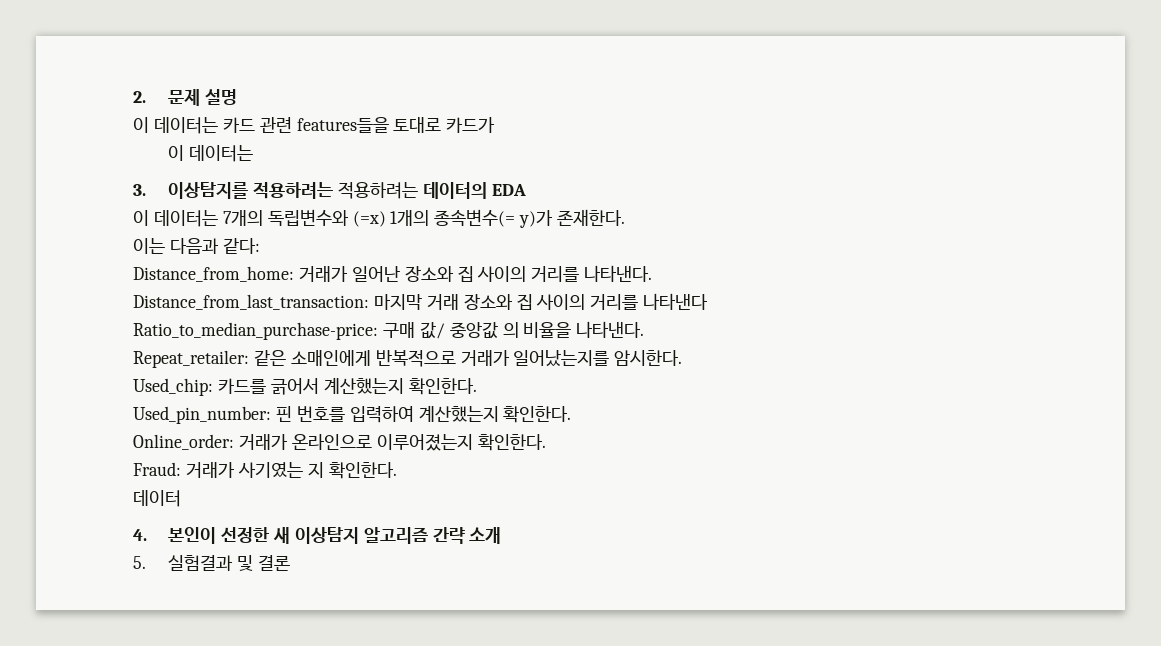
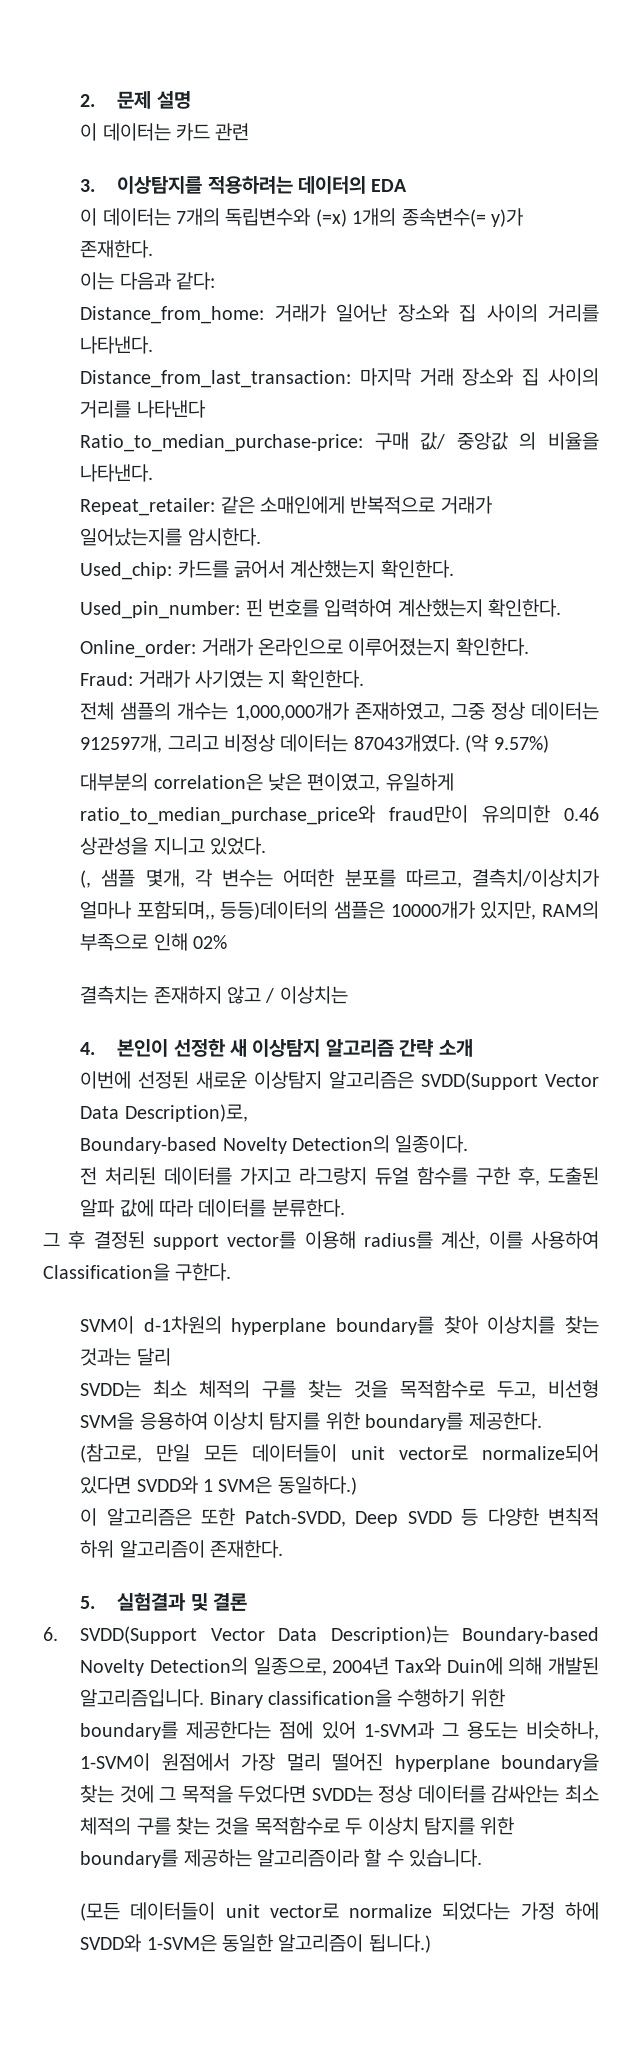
[296,117,496,133] [168,145,254,162] features들을 토대로 카드가 // 이 데이터는 -> (250, 132) none
[338,182,419,199] 적용하려는 -> (293, 185) none
[133,490,182,507] 데이터 -> [80,702,599,721] [80,734,549,753] [80,773,454,792] [80,805,599,825] [80,837,266,855] [80,869,599,888] [80,901,600,920] [80,933,227,951] [80,986,348,1004] 전체 샘플의 개수는 1,000,000개가 존재하였고, 그중 정상 데이터는 912597개, 그리고 비정상 데이터는 87043개였다. (약 9.57%) // 대부분의 correlation은 낮은 편이였고, 유일하게 ratio_to_median_purchase_price와 fraud만이 유의미한 0.46 상관성을 지니고 있었다. // (, 샘플 몇개, 각 변수는 어떠한 분포를 따르고, 결측치/이상치가 얼마나 포함되며,, 등등)데이터의 샘플은 10000개가 있지만, RAM의 부족으로 인해 02% // 결측치는 존재하지 않고 / 이상치는
[133,555,291,571] 5. 실험결과 및 결론 -> [80,1071,599,1090] [80,1104,248,1122] [80,1135,469,1154] [80,1167,599,1186] [80,1199,345,1217] [43,1231,599,1250] [43,1263,232,1281] [80,1316,599,1335] [80,1348,171,1366] [80,1380,600,1399] [80,1412,542,1431] [80,1444,599,1463] [80,1476,357,1495] [80,1508,600,1527] [80,1540,283,1558] [80,1592,248,1611] [43,1625,599,1644] [80,1657,600,1676] [80,1689,505,1708] [80,1721,599,1740] [80,1753,599,1772] [80,1785,599,1803] [80,1817,515,1835] [80,1849,483,1868] [80,1902,599,1921] [80,1934,431,1953] 이번에 선정된 새로운 이상탐지 알고리즘은 SVDD(Support Vector Data Description)로, // Boundary-based Novelty Detection의 일종이다. // 전 처리된 데이터를 가지고 라그랑지 듀얼 함수를 구한 후, 도출된 알파 값에 따라 데이터를 분류한다. // 그 후 결정된 support vector를 이용해 radius를 계산, 이를 사용하여 Classification을 구한다. // SVM이 d-1차원의 hyperplane boundary를 찾아 이상치를 찾는 것과는 달리 // SVDD는 최소 체적의 구를 찾는 것을 목적함수로 두고, 비선형 SVM을 응용하여 이상치 탐지를 위한 boundary를 제공한다. (참고로, 만일 모든 데이터들이 unit vector로 normalize되어 있다면 SVDD와 1 SVM은 동일하다.) // 이 알고리즘은 또한 Patch-SVDD, Deep SVDD 등 다양한 변칙적 하위 알고리즘이 존재한다. // 5. 실험결과 및 결론 // 6. SVDD(Support Vector Data Description)는 Boundary-based Novelty Detection의 일종으로, 2004년 Tax와 Duin에 의해 개발된 알고리즘입니다. Binary classification을 수행하기 위한 boundary를 제공한다는 점에 있어 1-SVM과 그 용도는 비슷하나, 1-SVM이 원점에서 가장 멀리 떨어진 hyperplane boundary을 찾는 것에 그 목적을 두었다면 SVDD는 정상 데이터를 감싸안는 최소 체적의 구를 찾는 것을 목적함수로 두 이상치 탐지를 위한 boundary를 제공하는 알고리즘이라 할 수 있습니다. // (모든 데이터들이 unit vector로 normalize 되었다는 가정 하에 SVDD와 1-SVM은 동일한 알고리즘이 됩니다.)

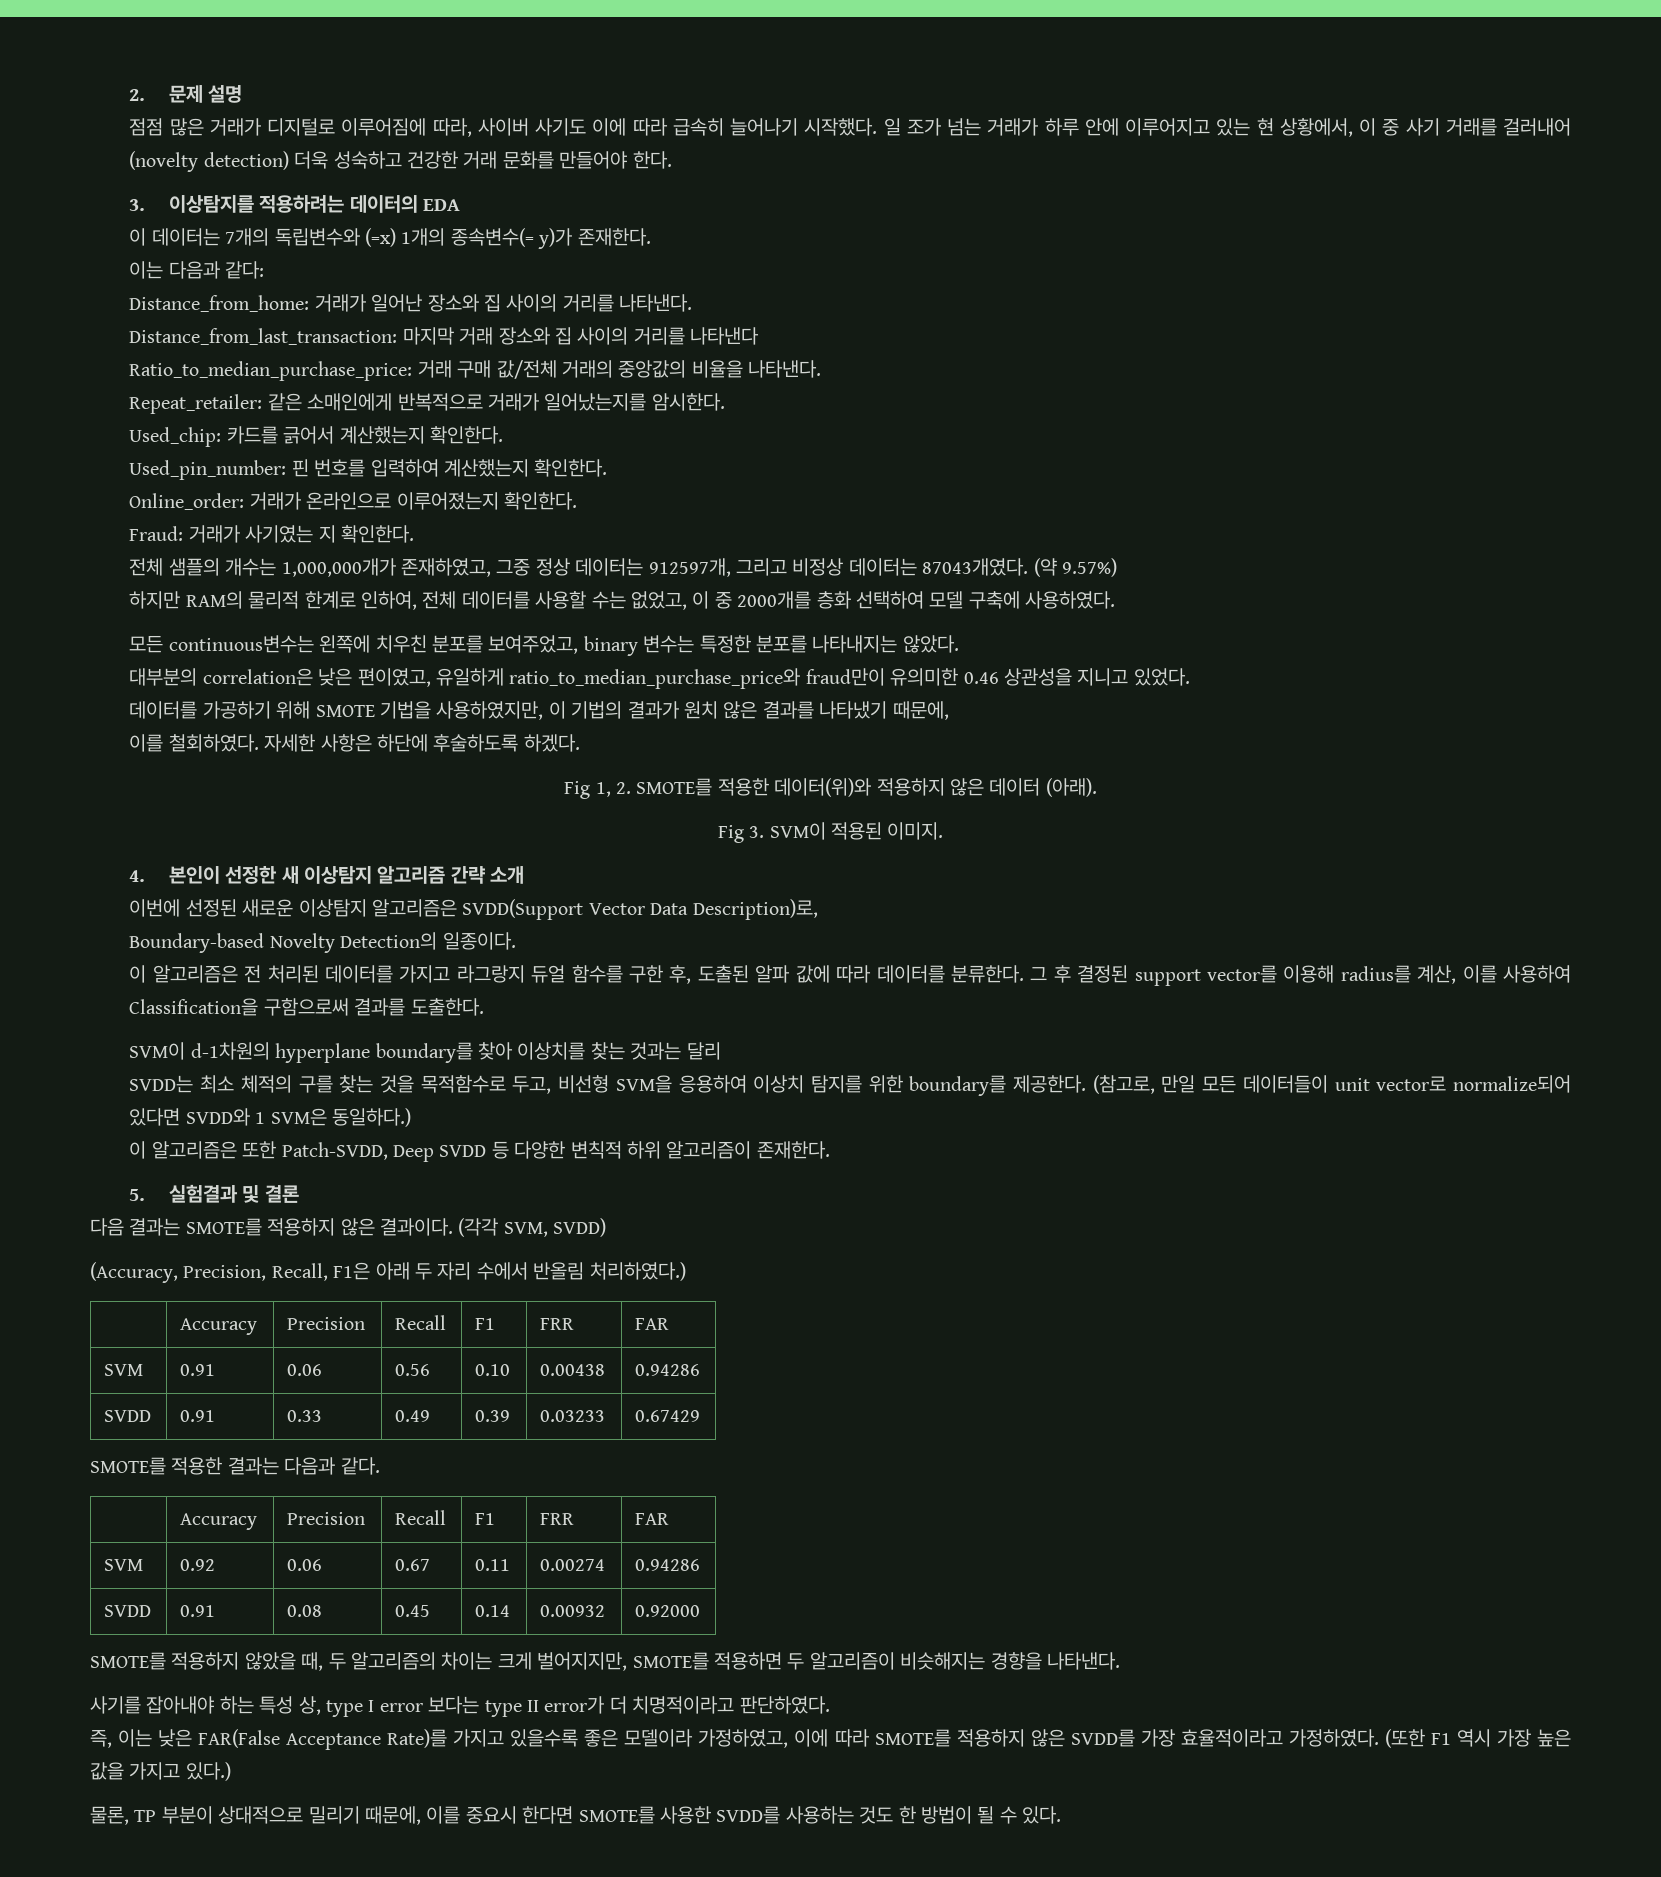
[80,123,250,141] 이 데이터는 카드 관련 -> [129,118,1572,137] [129,151,672,172] 점점 많은 거래가 디지털로 이루어짐에 따라, 사이버 사기도 이에 따라 급속히 늘어나기 시작했다. 일 조가 넘는 거래가 하루 안에 이루어지고 있는 현 상황에서, 이 중 사기 거래를 걸러내어 (novelty detection) 더욱 성숙하고 건강한 거래 문화를 만들어야 한다.
[80,432,537,452] Ratio_to_median_purchase-price: 구매 값/ 중앙값 의 -> [129,360,687,381] Ratio_to_median_purchase_price: 거래 구매 값/전체 거래의 중앙값의
(549, 744) none -> [129,591,1116,610] [129,635,959,656] // 하지만 RAM의 물리적 한계로 인하여, 전체 데이터를 사용할 수는 없었고, 이 중 2000개를 층화 선택하여 모델 구축에 사용하였다. // 모든 continuous변수는 왼쪽에 치우친 분포를 보여주었고, binary 변수는 특정한 분포를 나타내지는 않았다.
[80,869,599,888] [80,901,600,920] [80,933,227,951] [80,986,348,1004] (, 샘플 몇개, 각 변수는 어떠한 분포를 따르고, 결측치/이상치가 얼마나 포함되며,, 등등)데이터의 샘플은 10000개가 있지만, RAM의 부족으로 인해 02% // 결측치는 존재하지 않고 / 이상치는 -> [129,701,949,720] [129,734,580,752] [564,778,1097,799] [717,822,944,843] 데이터를 가공하기 위해 SMOTE 기법을 사용하였지만, 이 기법의 결과가 원치 않은 결과를 나타냈기 때문에, // 이를 철회하였다. 자세한 사항은 하단에 후술하도록 하겠다. // Fig 1, 2. SMOTE를 적용한 데이터(위)와 적용하지 않은 데이터 (아래). // Fig 3. SVM이 적용된 이미지.
(469, 1144) none -> [129,965,238,983] 이 알고리즘은
(345, 1208) // -> (1024, 974) none
[175,1263,232,1281] 구한다. -> [263,998,484,1016] 구함으로써 결과를 도출한다.
[43,1625,599,1644] [80,1657,600,1676] [80,1689,505,1708] [80,1721,599,1740] [80,1753,599,1772] [80,1785,599,1803] [80,1817,515,1835] [80,1849,483,1868] [80,1902,599,1921] [80,1934,431,1953] 6. SVDD(Support Vector Data Description)는 Boundary-based Novelty Detection의 일종으로, 2004년 Tax와 Duin에 의해 개발된 알고리즘입니다. Binary classification을 수행하기 위한 boundary를 제공한다는 점에 있어 1-SVM과 그 용도는 비슷하나, 1-SVM이 원점에서 가장 멀리 떨어진 hyperplane boundary을 찾는 것에 그 목적을 두었다면 SVDD는 정상 데이터를 감싸안는 최소 체적의 구를 찾는 것을 목적함수로 두 이상치 탐지를 위한 boundary를 제공하는 알고리즘이라 할 수 있습니다. // (모든 데이터들이 unit vector로 normalize 되었다는 가정 하에 SVDD와 1-SVM은 동일한 알고리즘이 됩니다.) -> [90,1218,607,1237] [90,1262,686,1283] [180,1318,258,1335] [287,1317,366,1330] [395,1315,447,1330] [475,1318,496,1330] [540,1318,575,1330] [635,1318,670,1330] [104,1364,144,1376] [180,1364,216,1376] [287,1364,323,1376] [395,1364,431,1376] [475,1364,511,1376] [540,1364,606,1376] [635,1364,701,1376] [104,1410,152,1422] [180,1410,216,1422] [287,1410,323,1422] [395,1410,431,1422] [475,1410,511,1422] [540,1410,606,1422] [635,1410,701,1422] [90,1457,380,1475] [180,1513,258,1530] [287,1512,366,1525] [395,1510,447,1525] [475,1513,496,1525] [540,1513,575,1525] [635,1513,670,1525] [104,1559,144,1571] [180,1559,216,1571] [287,1559,323,1571] [395,1559,431,1571] [475,1559,511,1571] [540,1559,606,1571] [635,1559,701,1571] [104,1605,152,1617] [180,1605,216,1617] [287,1605,323,1617] [395,1605,431,1617] [475,1605,511,1617] [540,1605,606,1617] [635,1605,701,1617] [90,1652,1120,1671] [90,1696,830,1717] [90,1729,1572,1750] [90,1762,231,1781] [90,1806,1062,1825] 다음 결과는 SMOTE를 적용하지 않은 결과이다. (각각 SVM, SVDD) // (Accuracy, Precision, Recall, F1은 아래 두 자리 수에서 반올림 처리하였다.) // | Accuracy | Precision | Recall | F1 | FRR | FAR // SVM | 0.91 | 0.06 | 0.56 | 0.10 | 0.00438 | 0.94286 // SVDD | 0.91 | 0.33 | 0.49 | 0.39 | 0.03233 | 0.67429 // SMOTE를 적용한 결과는 다음과 같다. // | Accuracy | Precision | Recall | F1 | FRR | FAR // SVM | 0.92 | 0.06 | 0.67 | 0.11 | 0.00274 | 0.94286 // SVDD | 0.91 | 0.08 | 0.45 | 0.14 | 0.00932 | 0.92000 // SMOTE를 적용하지 않았을 때, 두 알고리즘의 차이는 크게 벌어지지만, SMOTE를 적용하면 두 알고리즘이 비슷해지는 경향을 나타낸다. // 사기를 잡아내야 하는 특성 상, type I error 보다는 type II error가 더 치명적이라고 판단하였다. // 즉, 이는 낮은 FAR(False Acceptance Rate)를 가지고 있을수록 좋은 모델이라 가정하였고, 이에 따라 SMOTE를 적용하지 않은 SVDD를 가장 효율적이라고 가정하였다. (또한 F1 역시 가장 높은 값을 가지고 있다.) // 물론, TP 부분이 상대적으로 밀리기 때문에, 이를 중요시 한다면 SMOTE를 사용한 SVDD를 사용하는 것도 한 방법이 될 수 있다.

